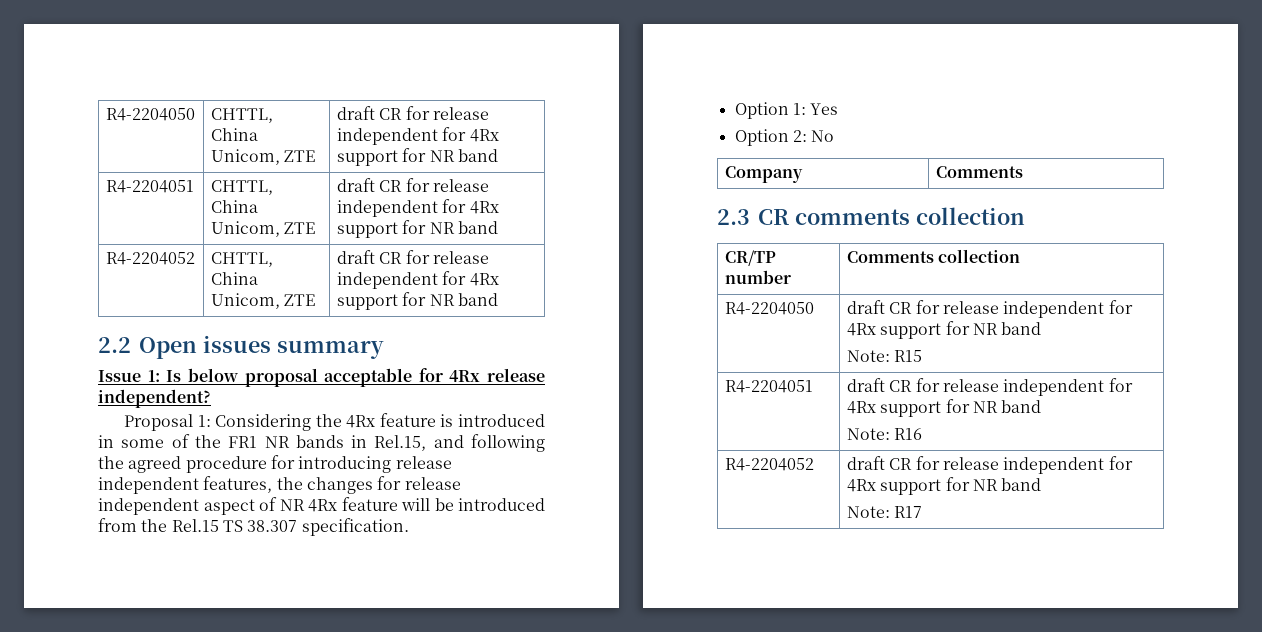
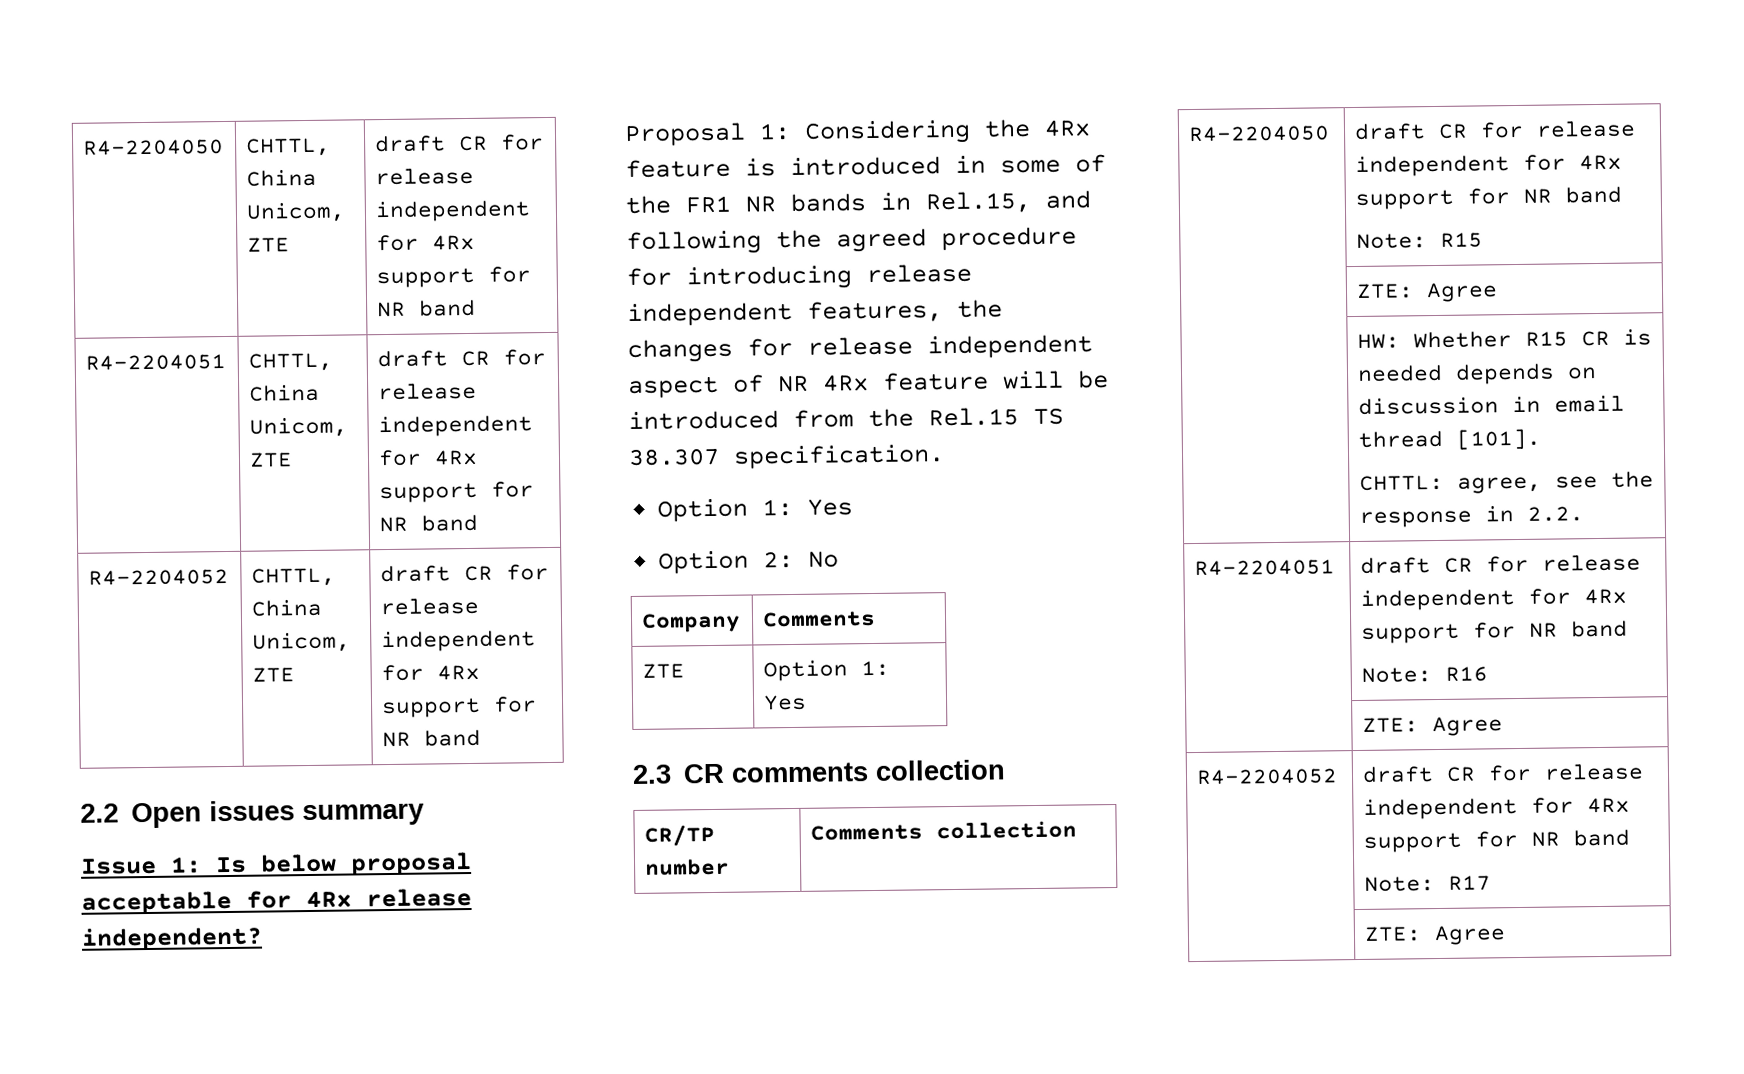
(1023, 172) none -> [642,663,686,679] [763,659,891,682] [763,694,808,711] // ZTE | Option 1: Yes
(923, 356) none -> [1356,282,1499,303] [1357,328,1653,349] [1357,363,1598,385] [1358,394,1626,415] [1358,428,1542,450] [1359,471,1655,494] [1359,505,1585,528] // | ZTE: Agree // | HW: Whether R15 CR is needed depends on discussion in email thread [101]. // CHTTL: agree, see the response in 2.2.
(923, 434) none -> [1362,716,1504,737] // | ZTE: Agree
(923, 512) none -> [1364,925,1507,946] // | ZTE: Agree

